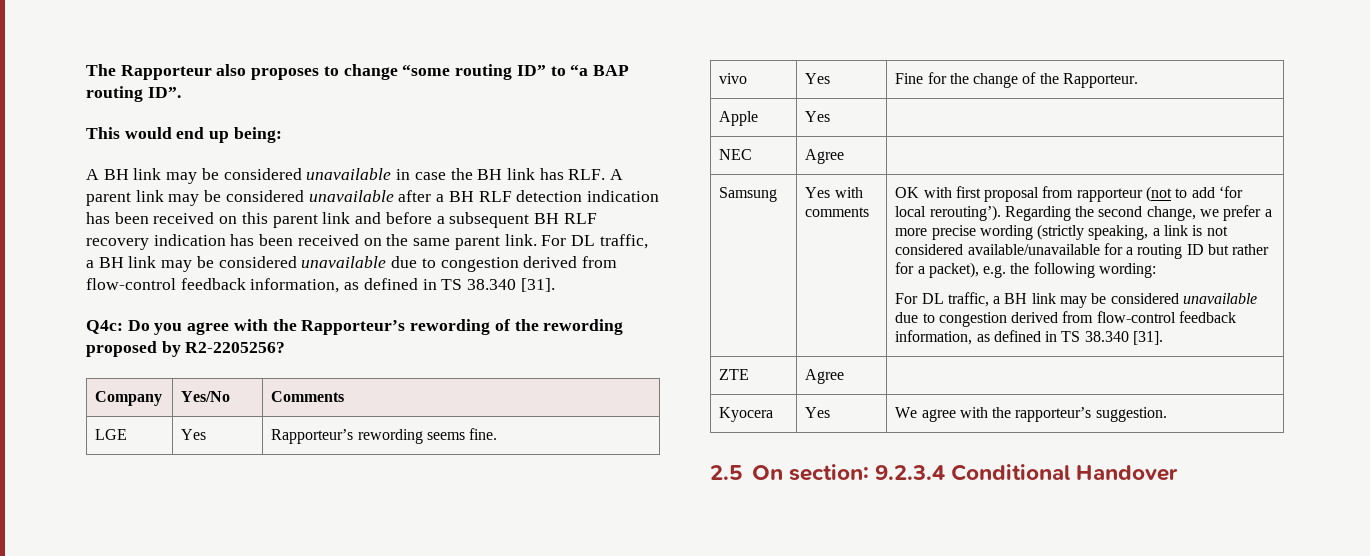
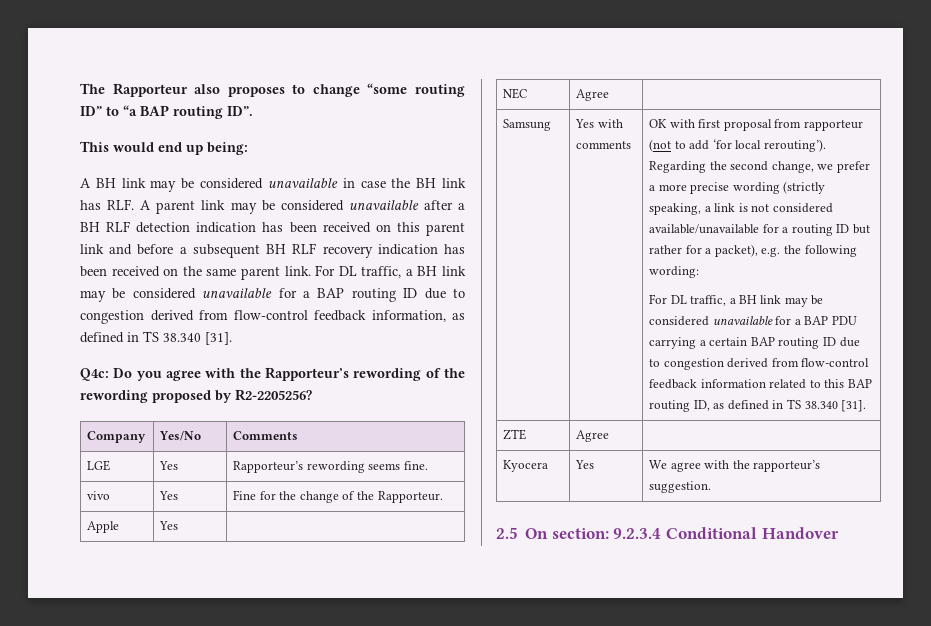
(387, 262) none -> [278,288,418,302] for a BAP routing ID
[895,311,1237,327] [895,330,973,345] due to congestion derived from flow-control feedback information, -> [775,316,857,325] [649,337,860,349] [649,358,870,370] [649,379,872,389] [649,400,710,412] for a BAP PDU carrying a certain BAP routing ID due to congestion derived from flow-control feedback information related to this BAP routing ID,

